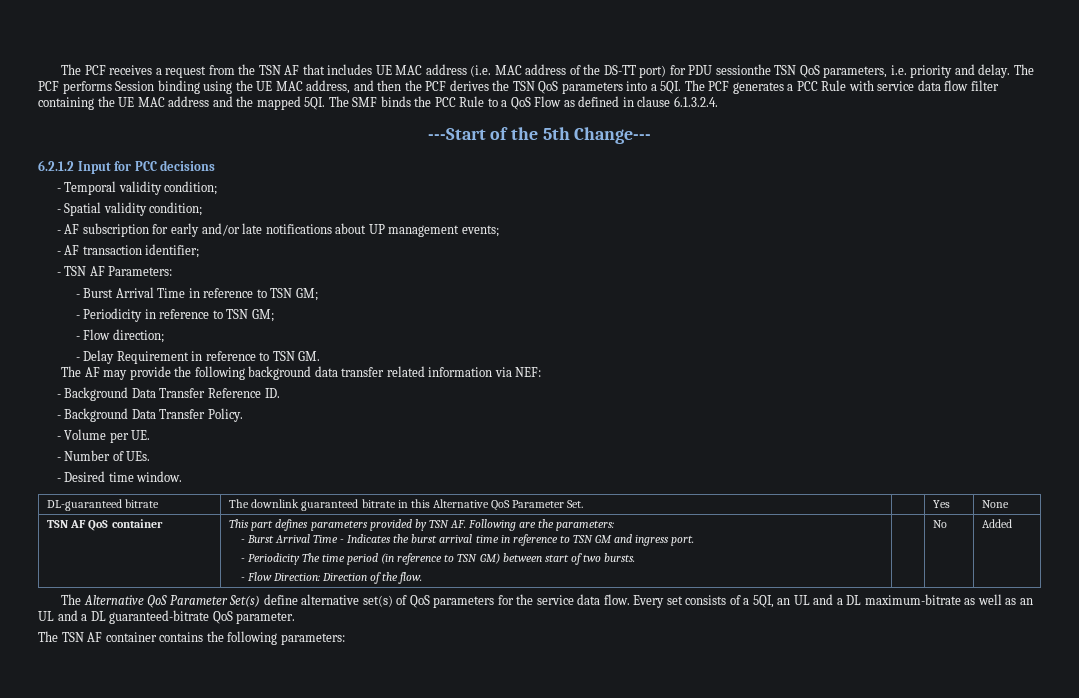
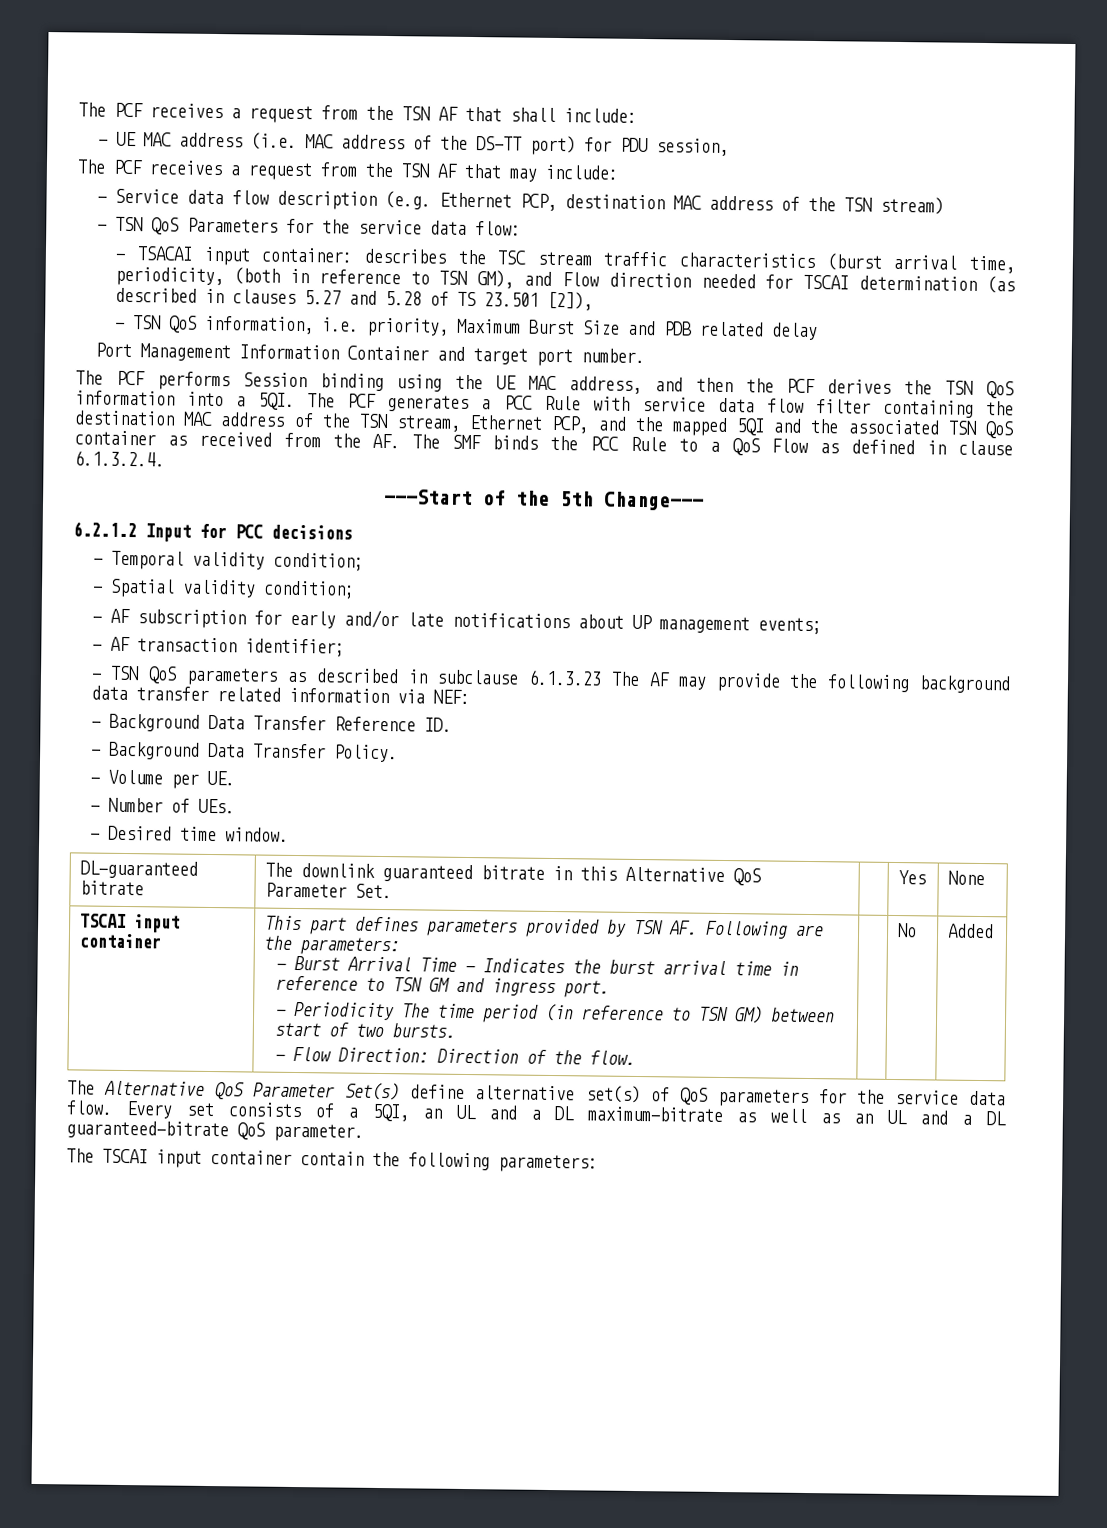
[327,64,373,75] includes -> [510,107,637,123] [97,139,108,146] shall include: // -
[715,64,1011,78] sessionthe TSN QoS parameters, i.e. priority and delay. -> [655,138,729,157] [77,159,619,182] [96,188,944,215] [96,216,521,236] [115,246,1015,274] [115,266,1015,294] [115,287,594,311] [115,315,819,341] [94,342,645,367] session, // The PCF receives a request from the TSN AF that may include: // - Service data flow description (e.g. Ethernet PCP, destination MAC address of the TSN stream) // - TSN QoS Parameters for the service data flow: // - TSACAI input container: describes the TSC stream traffic characteristics (burst arrival time, periodicity, (both in reference to TSN GM), and Flow direction needed for TSCAI determination (as described in clauses 5.27 and 5.28 of TS 23.501 [2]), // - TSN QoS information, i.e. priority, Maximum Burst Size and PDB related delay // Port Management Information Container and target port number. //
[561,82,623,94] parameters -> [75,390,175,406] information
[118,96,326,110] UE MAC address and the mapped 5QI. -> [74,410,1014,439] [74,430,401,449] destination MAC address of the TSN stream, Ethernet PCP, and the mapped 5QI and the associated TSN QoS container as received from the AF.
[89,266,173,276] [75,287,318,301] [75,308,274,322] [75,329,164,343] [75,350,321,364] AF Parameters: // - Burst Arrival Time in reference to TSN GM; // - Periodicity in reference to TSN GM; // - Flow direction; // - Delay Requirement in reference to TSN GM. // -> [148,666,603,686] QoS parameters as described in subclause 6.1.3.23
[47,520,109,531] TSN AF QoS -> [80,913,181,933] TSCAI input
[61,632,204,642] TSN AF container contains -> [102,1148,364,1168] TSCAI input container contain

